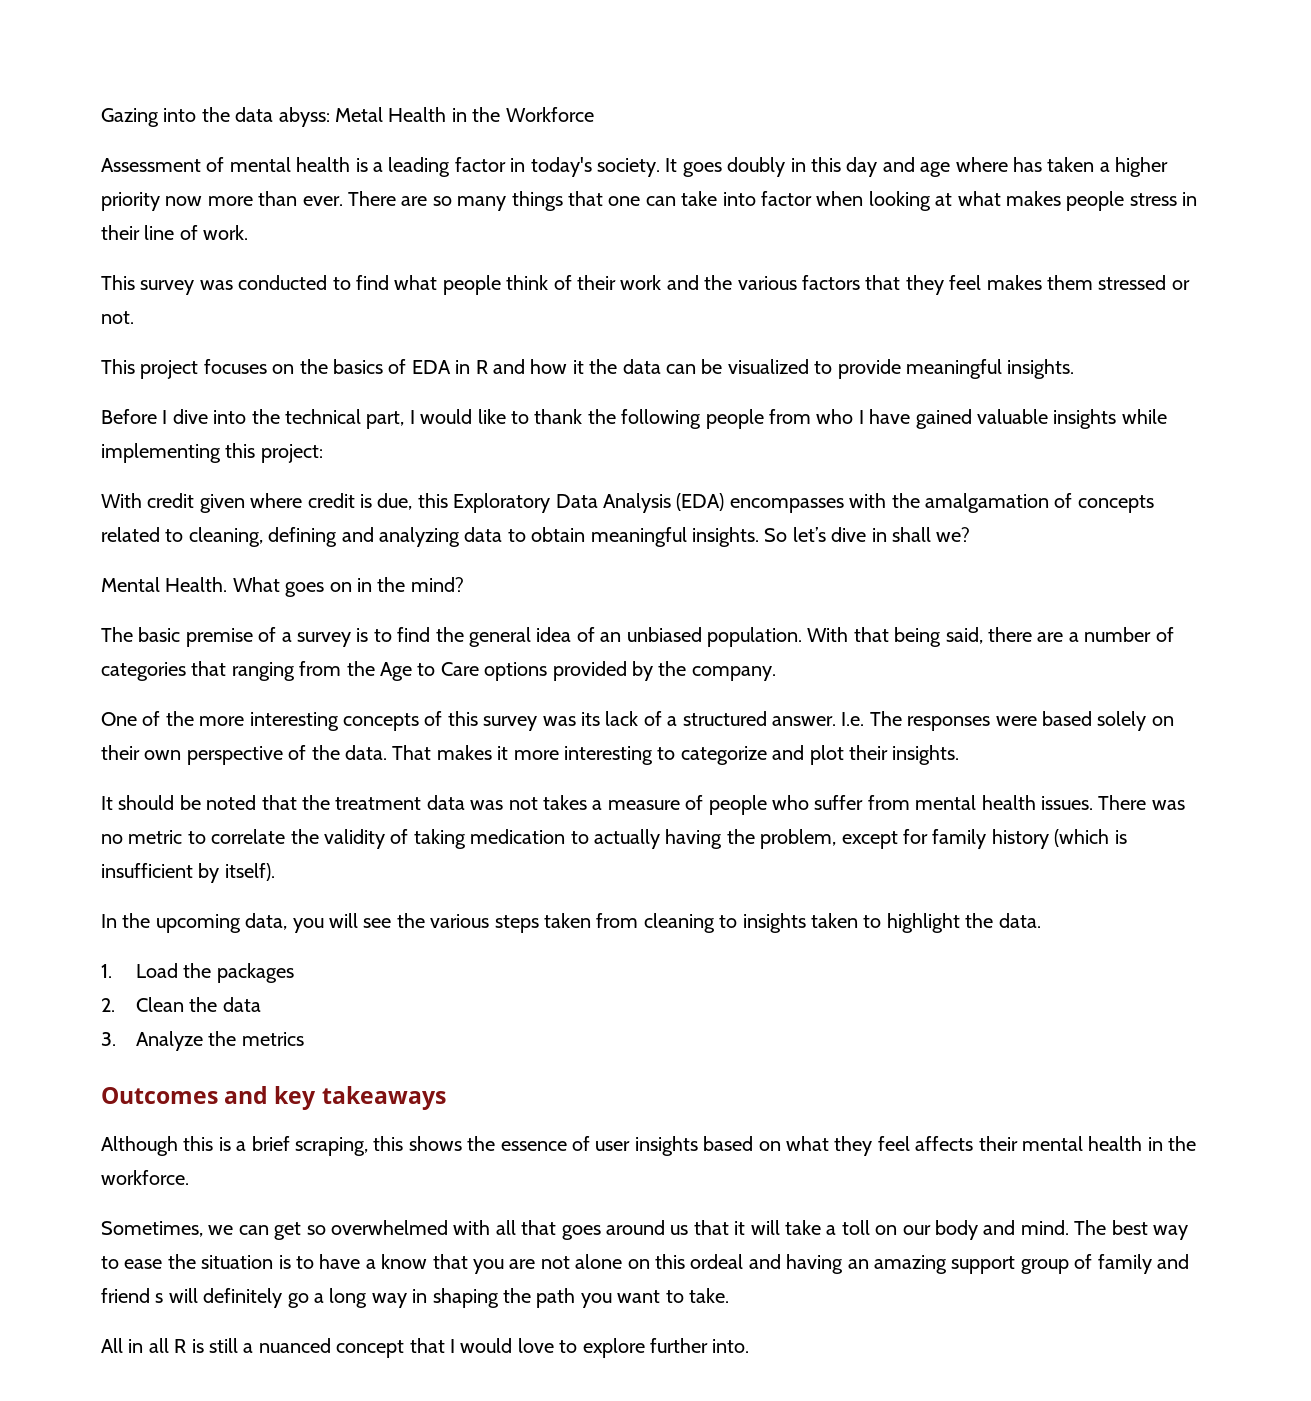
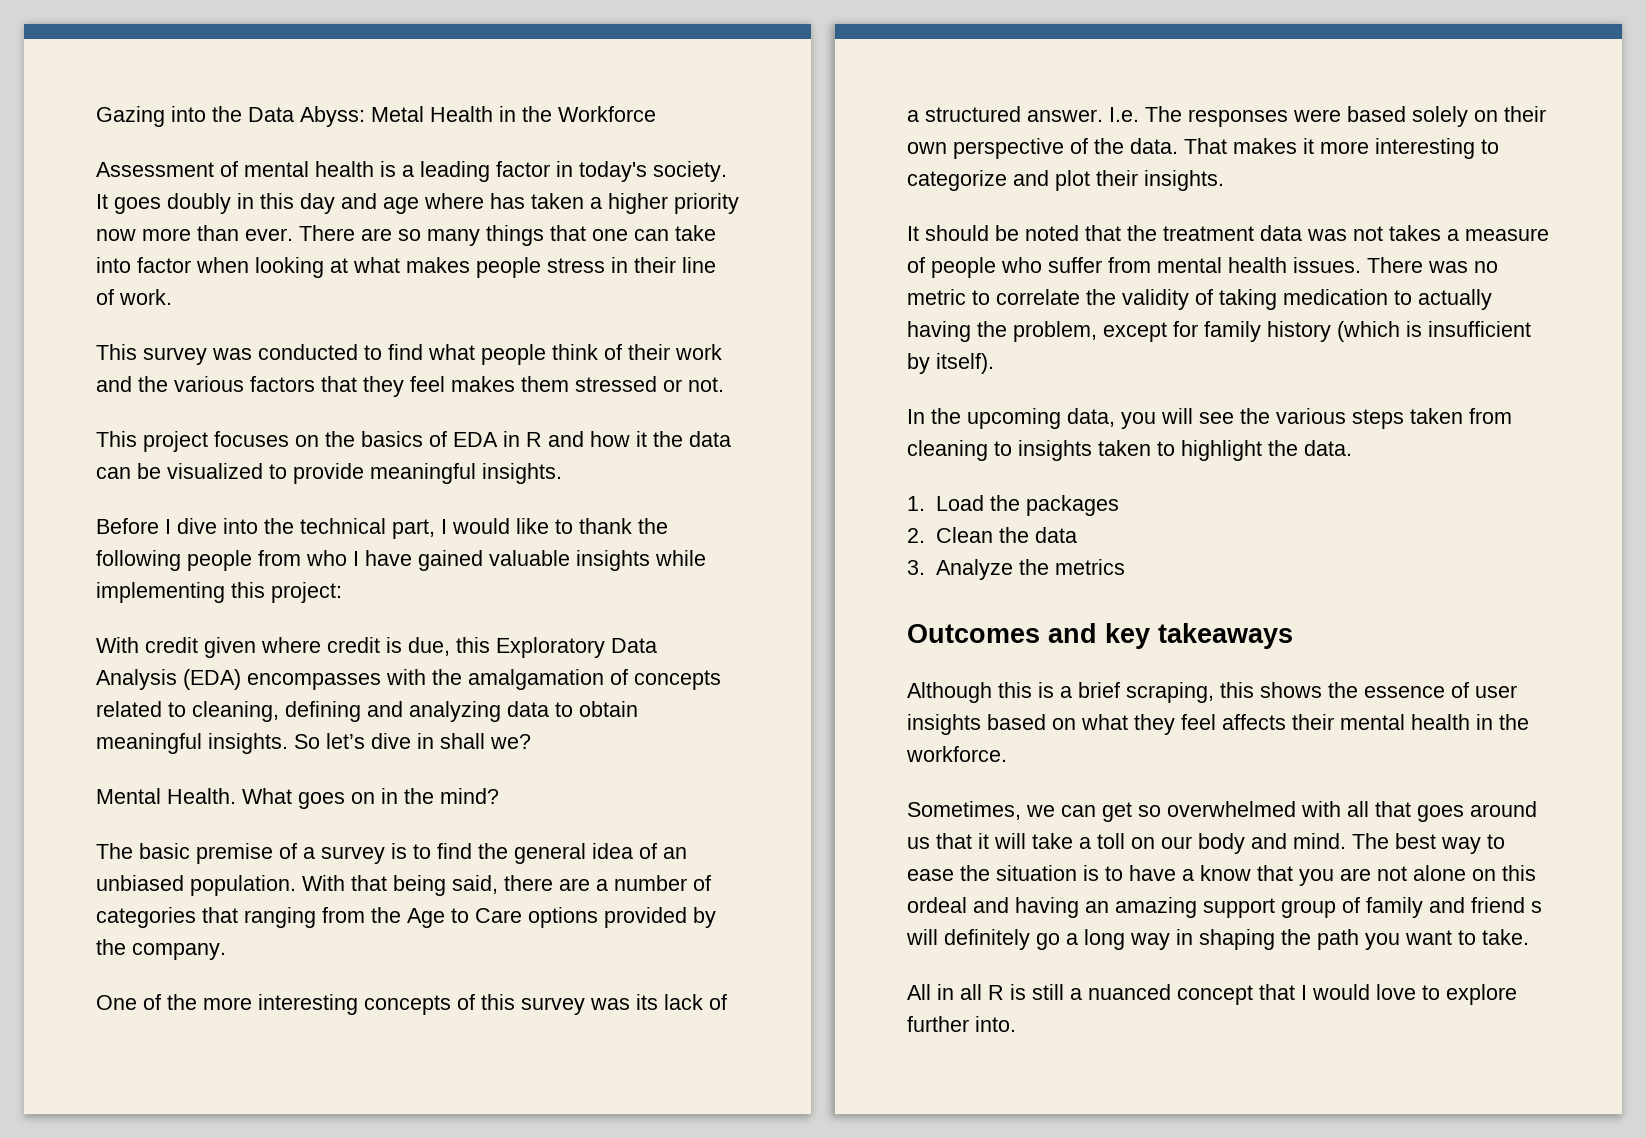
[235,107,330,127] data abyss: -> [248,106,365,127] Data Abyss:

